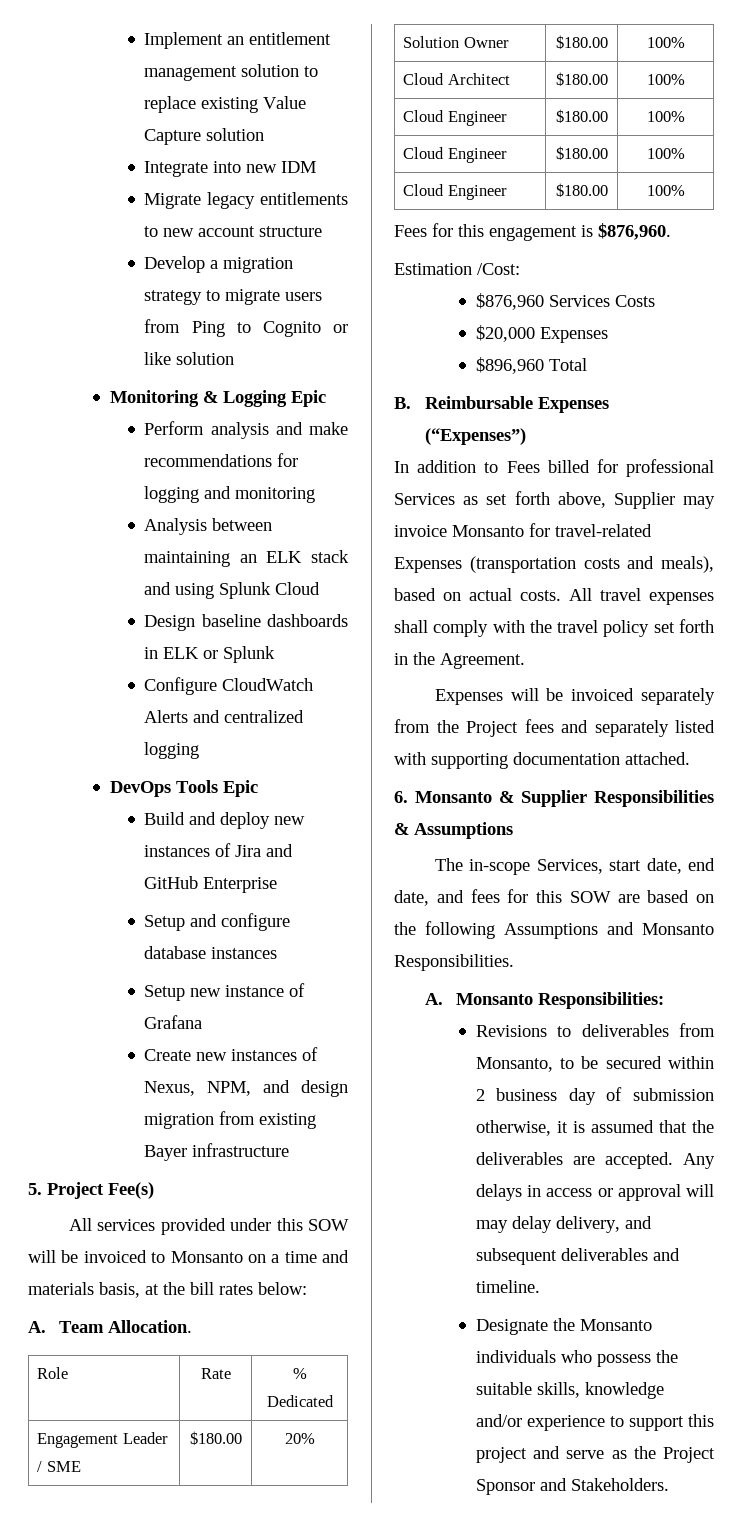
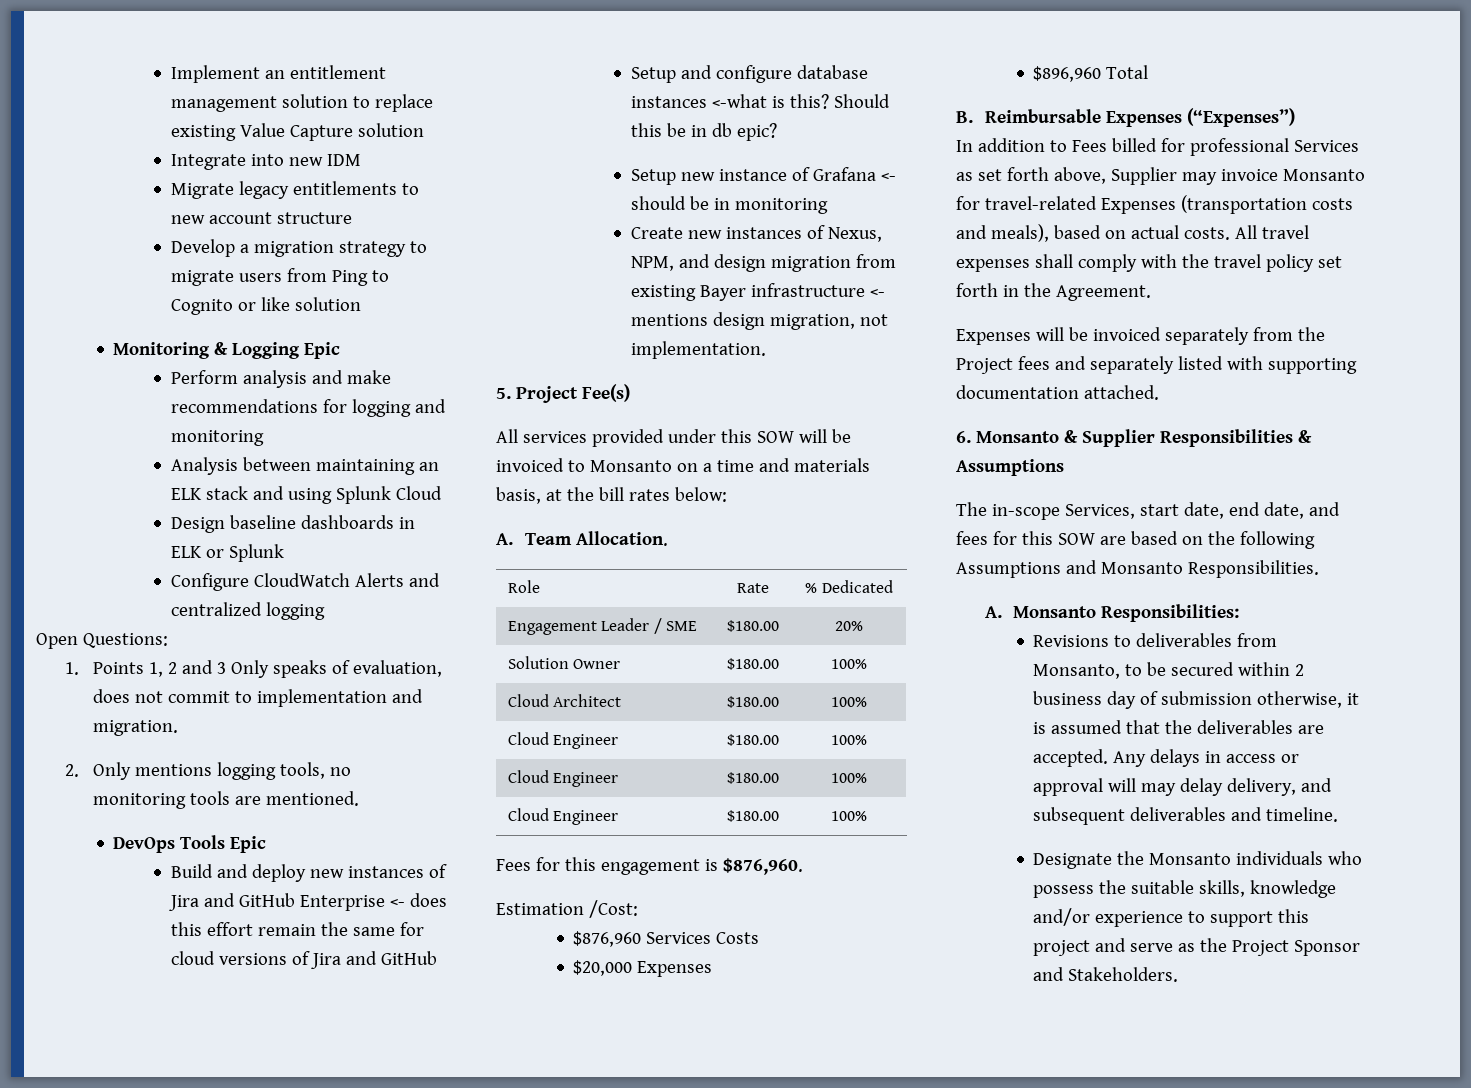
(200, 750) none -> [36,633,168,649] [64,660,443,678] [93,689,424,707] [93,720,179,736] [64,762,352,780] [93,791,360,809] // Open Questions: // 1. Points 1, 2 and 3 Only speaks of evaluation, does not commit to implementation and migration. // 2. Only mentions logging tools, no monitoring tools are mentioned.
(278, 885) none -> [389,893,447,907] [170,922,424,936] [170,951,437,969] <- does this effort remain the same for cloud versions of Jira and GitHub
(278, 953) none -> [711,94,890,109] [630,123,777,141] <-what is this? Should this be in db epic?
(203, 1022) none -> [880,173,896,181] [630,196,828,214] <- should be in monitoring
(290, 1150) none -> [869,289,885,297] [630,312,888,330] [630,341,766,359] <- mentions design migration, not implementation.

